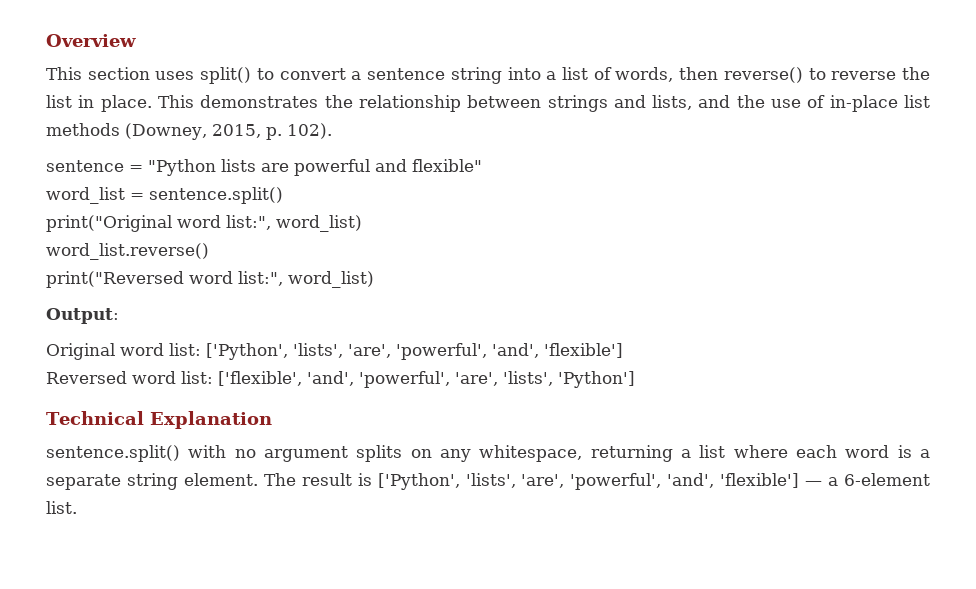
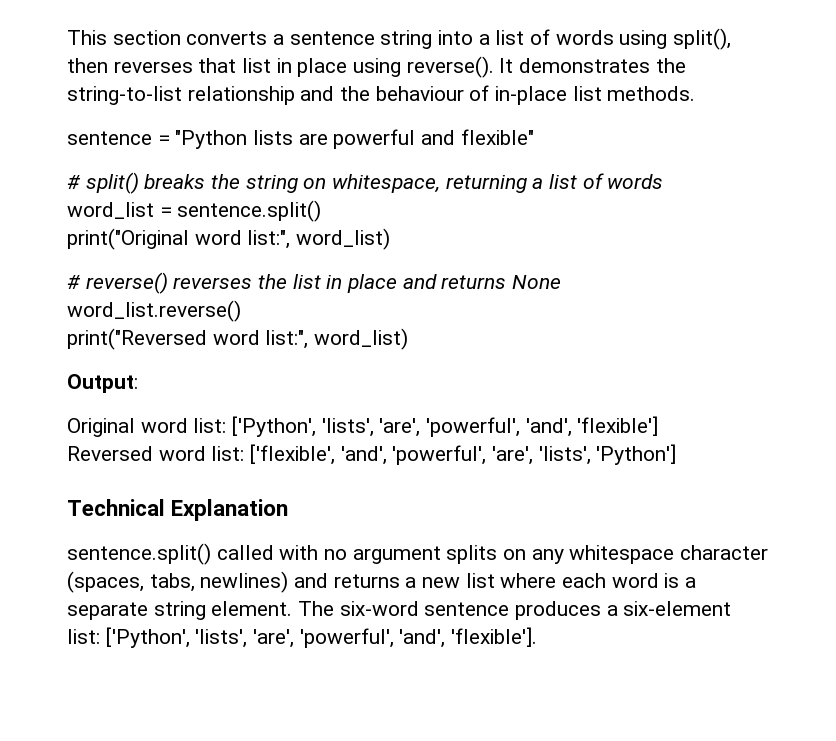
[46,34,136,47] Overview // -> (67, 37) none
[155,67,346,84] uses split() to convert -> [186,31,268,45] converts
[615,67,930,83] [46,95,693,112] words, then reverse() to reverse the list in place. This demonstrates the relationship between strings and lists, -> [555,28,732,50] [67,56,686,78] [67,86,295,105] words using split(), then reverses that list in place using reverse(). It demonstrates the string-to-list relationship
[771,99,802,108] use -> [375,86,464,101] behaviour
[46,123,332,140] methods (Downey, 2015, p. 102). -> [607,86,696,101] methods.
(482, 165) none -> [67,172,664,194] // # split() breaks the string on whitespace, returning a list of words
(362, 223) none -> [67,272,562,294] // # reverse() reverses the list in place and returns None
(180, 453) none -> [216,545,274,560] called
[479,445,691,462] whitespace, returning a -> [569,545,769,564] [67,571,461,593] whitespace character (spaces, tabs, newlines) and returns a new
[301,473,931,490] [46,501,77,514] result is ['Python', 'lists', 'are', 'powerful', 'and', 'flexible'] — a 6-element list. -> [339,601,732,620] [67,627,538,648] six-word sentence produces a six-element list: ['Python', 'lists', 'are', 'powerful', 'and', 'flexible'].

